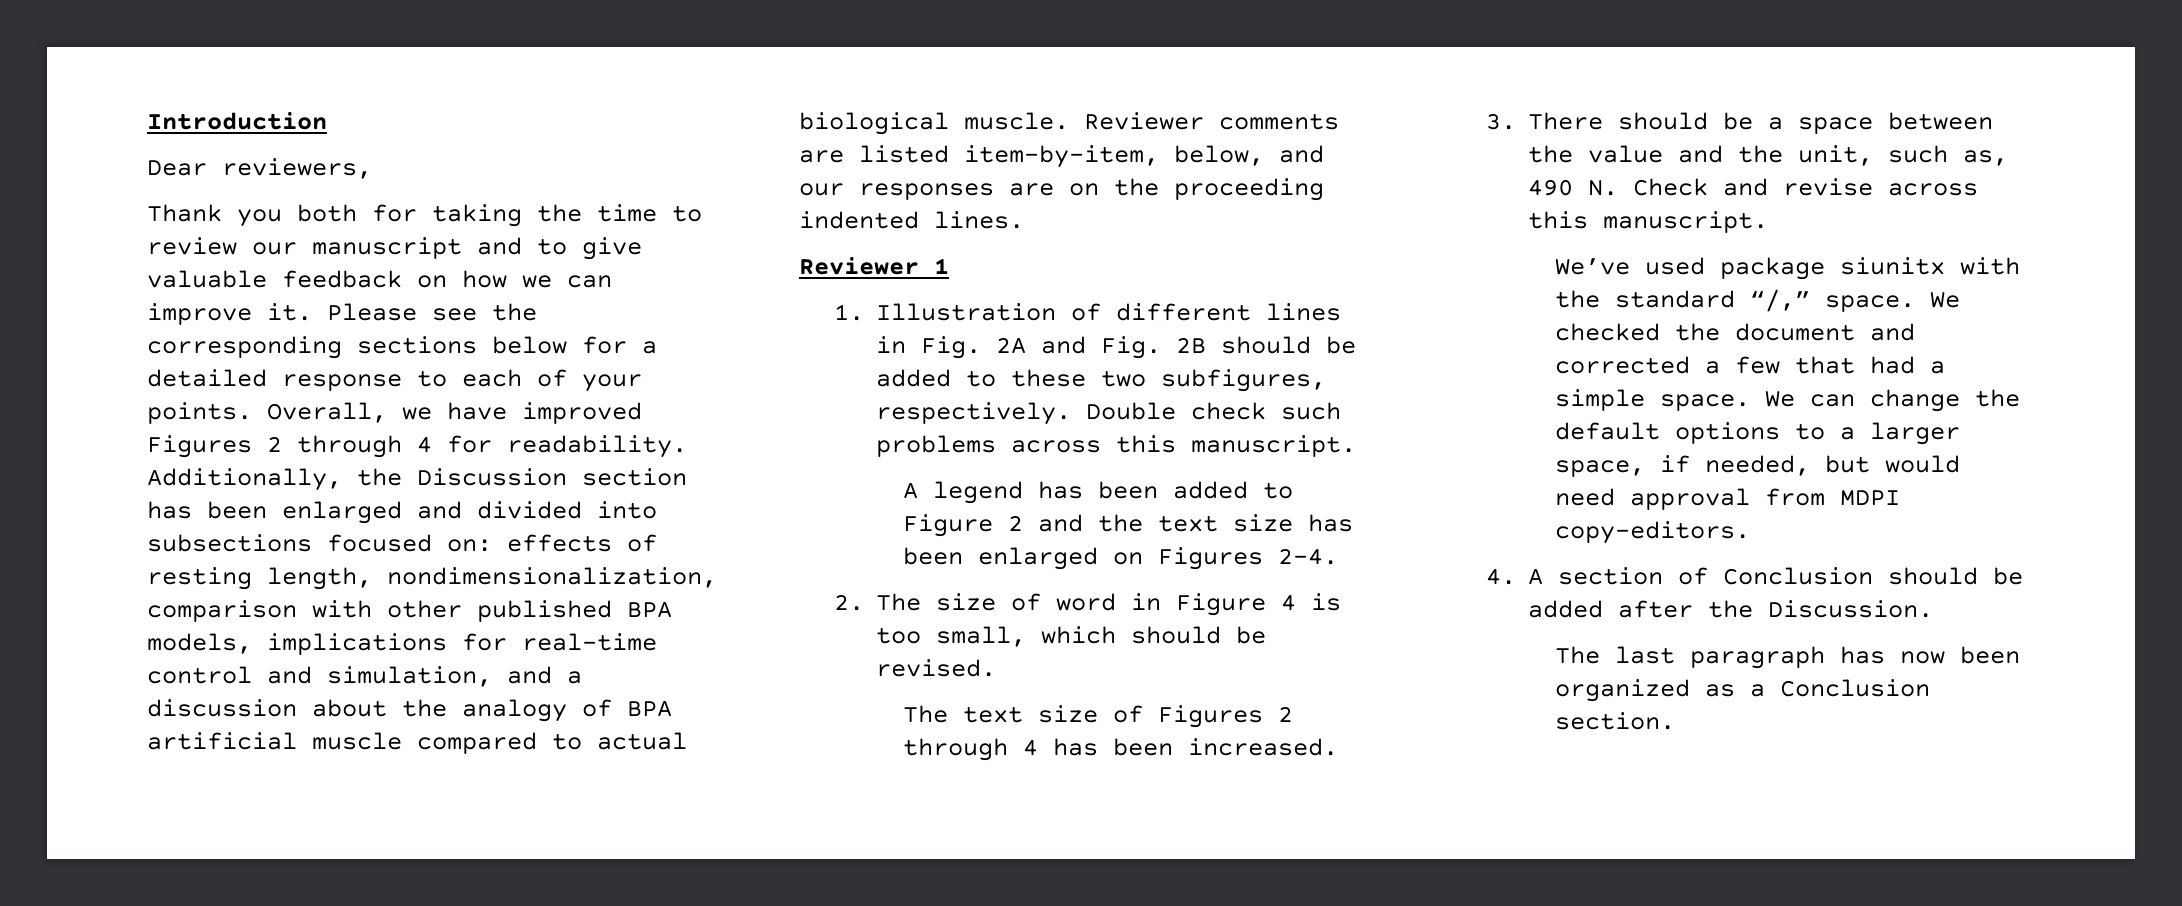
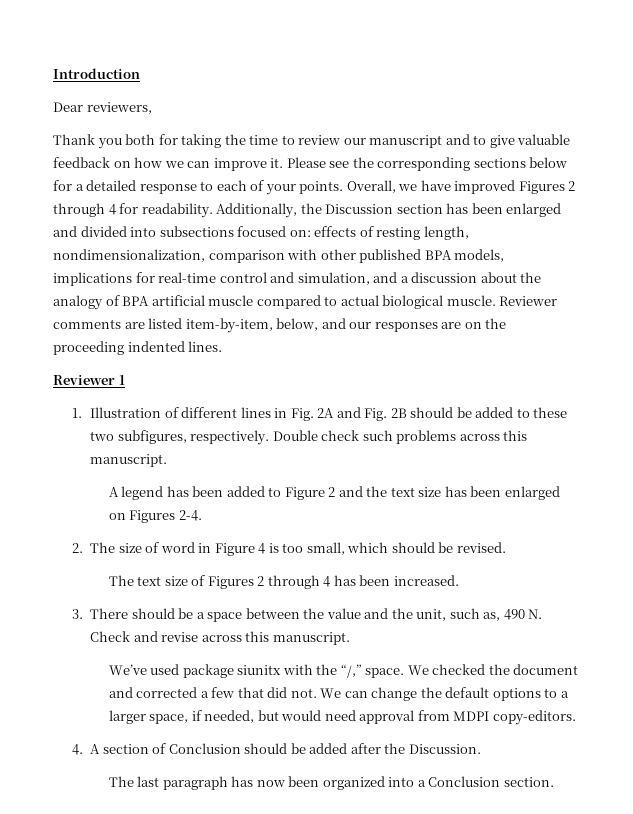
[1615,290,1736,308] standard -> (338, 669) none
[1870,356,1946,374] [1555,389,1751,411] had a simple space. -> [267,687,317,698] did not.
[1705,684,1736,697] as -> [388,777,415,787] into

